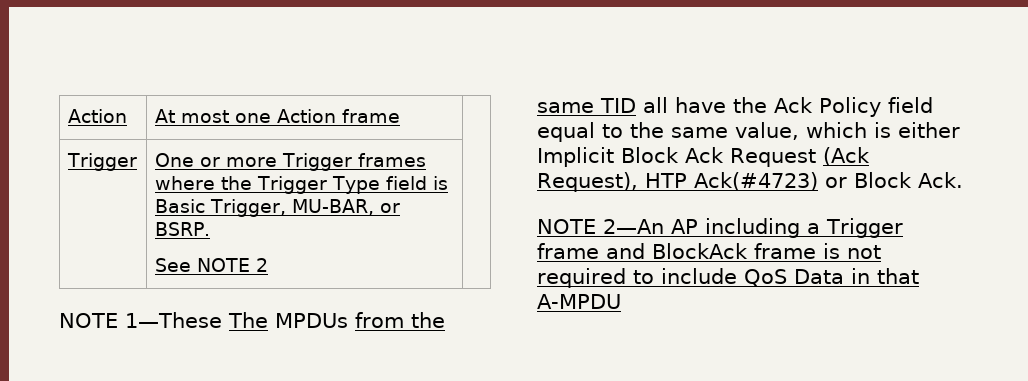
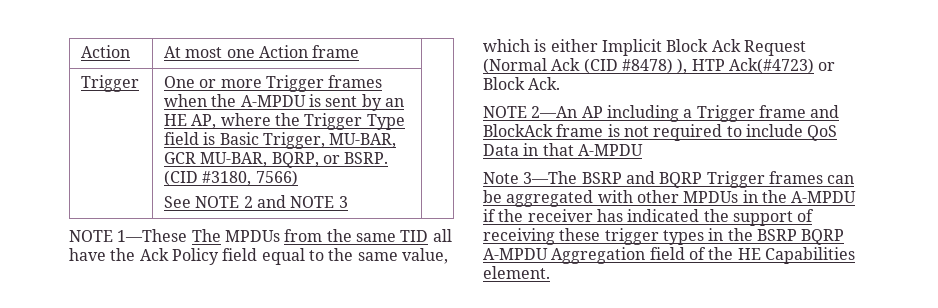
(426, 160) none -> [164,94,405,111] [164,114,217,129] when the A-MPDU is sent by an HE AP,
(374, 207) none -> [164,152,319,168] GCR MU-BAR, BQRP,
(210, 229) none -> [164,170,298,186] (CID #3180, 7566)
(268, 265) none -> [257,195,348,208] and NOTE 3
[822,147,870,166] [537,172,638,192] (Ack Request), -> [483,58,688,74] (Normal Ack (CID #8478) ),
(621, 301) none -> [483,171,855,188] [483,190,857,207] [483,209,815,226] [483,228,845,245] [483,247,855,264] [483,266,550,279] // Note 3—The BSRP and BQRP Trigger frames can be aggregated with other MPDUs in the A-MPDU if the receiver has indicated the support of receiving these trigger types in the BSRP BQRP A-MPDU Aggregation field of the HE Capabilities element.

